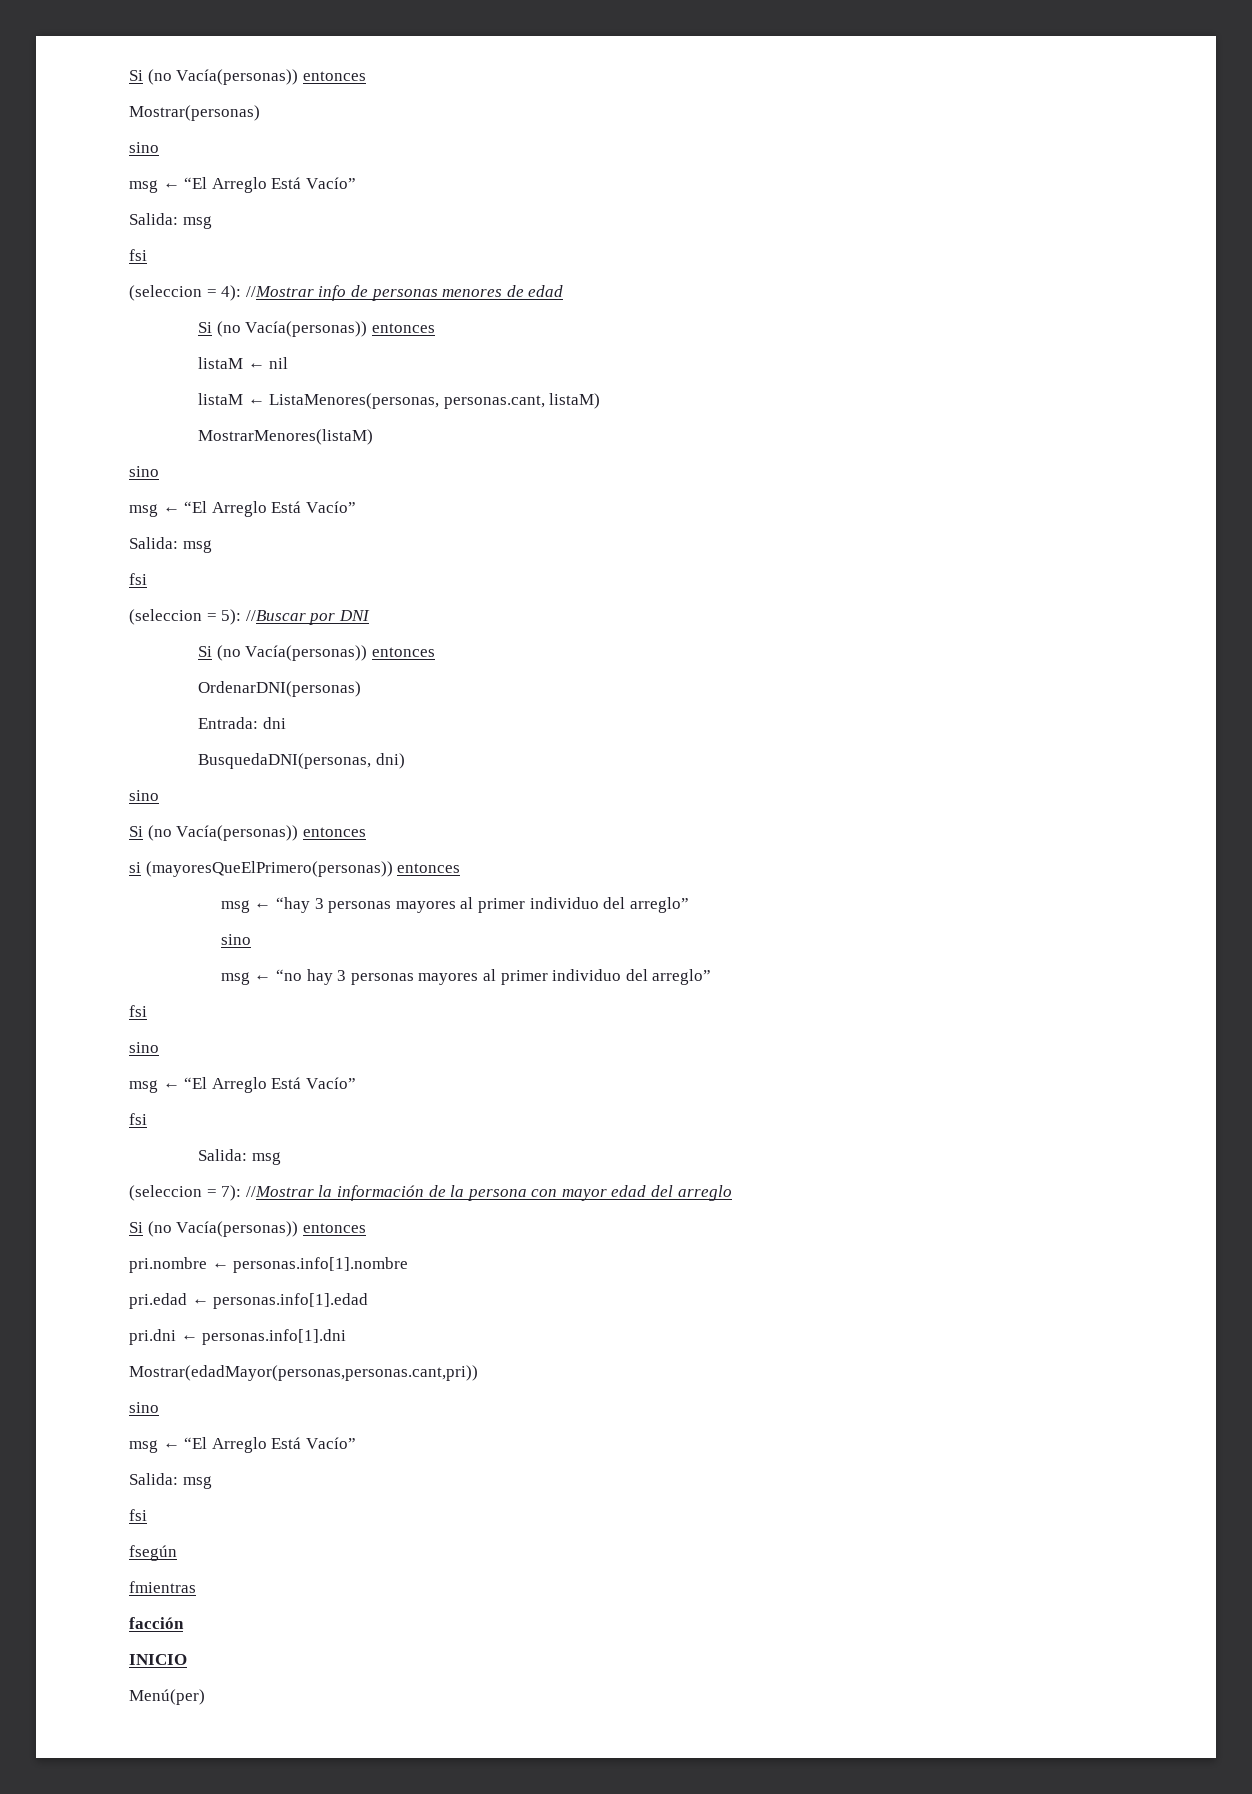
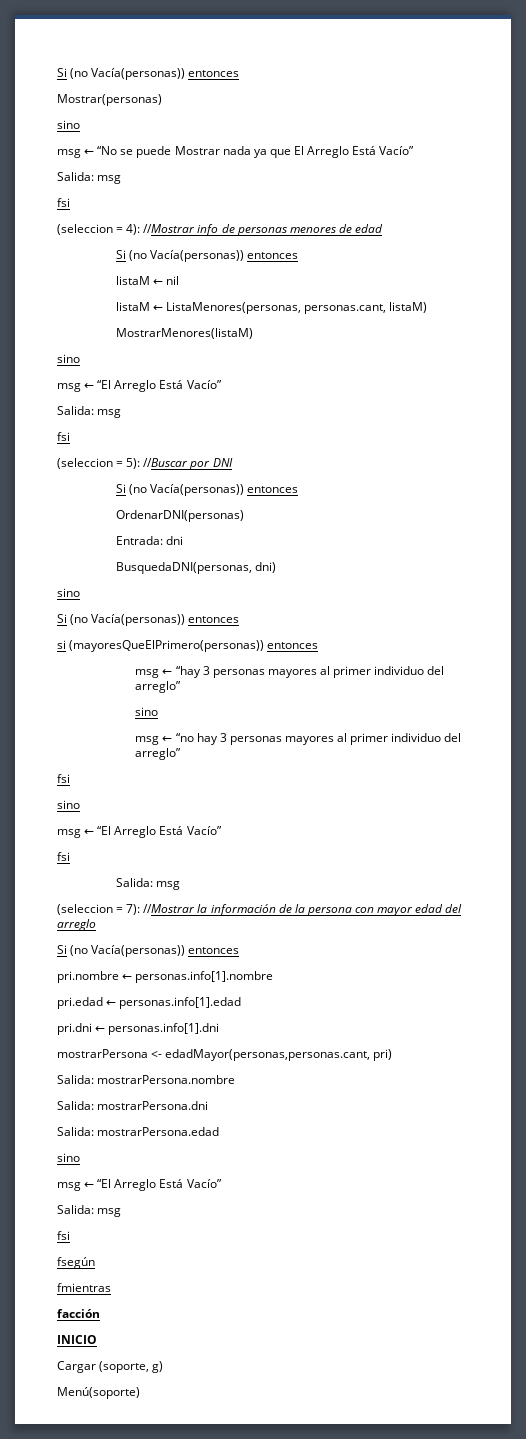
[184,177,208,189] “El -> [97,146,304,158] “No se puede Mostrar nada ya que El
[129,1365,478,1381] Mostrar(edadMayor(personas,personas.cant,pri)) -> [57,1049,393,1061] [57,1075,236,1084] [57,1101,209,1110] [57,1127,220,1136] mostrarPersona <- edadMayor(personas,personas.cant, pri) // Salida: mostrarPersona.nombre // Salida: mostrarPersona.dni // Salida: mostrarPersona.edad
[129,1689,205,1705] Menú(per) -> [57,1361,164,1373] [57,1387,140,1399] Cargar (soporte, g) // Menú(soporte)

